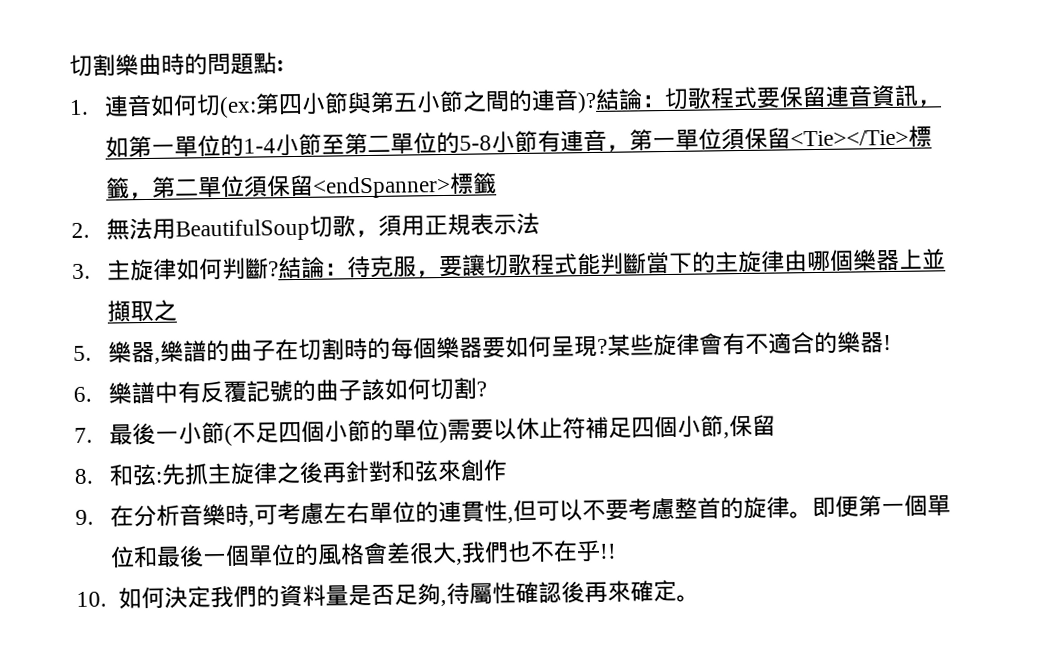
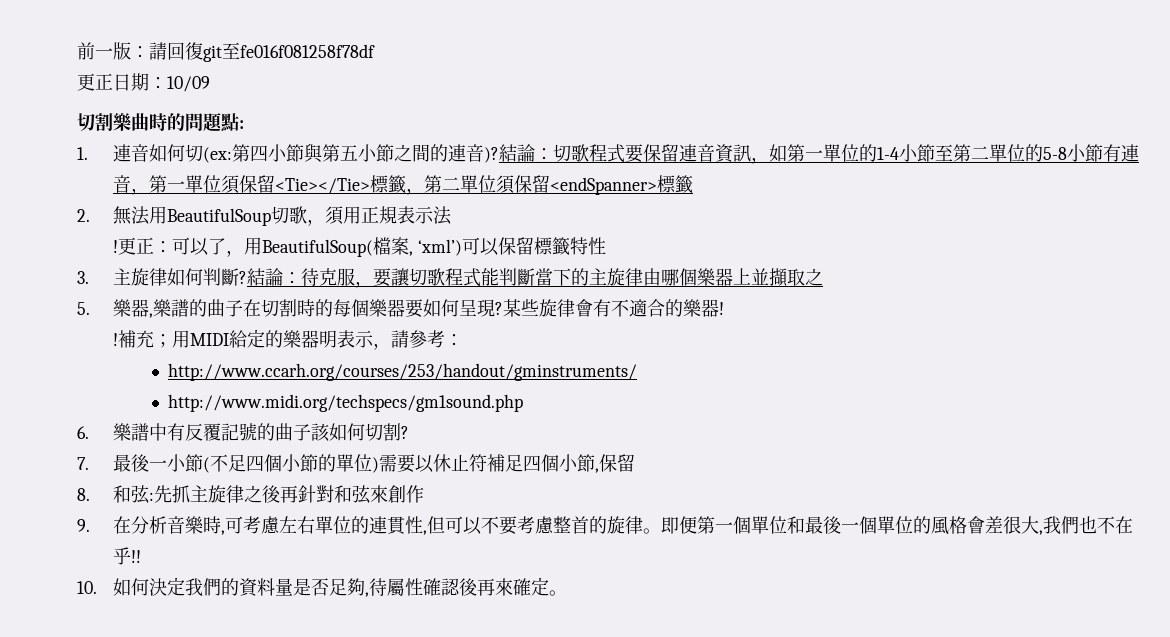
(69, 66) none -> [77,42,375,62] [77,73,210,92] 前一版：請回復git至fe016f081258f78df // 更正日期：10/09 //
(540, 224) none -> [112,237,606,257] // !更正：可以了，用BeautifulSoup(檔案, ‘xml’)可以保留標籤特性
(892, 342) none -> [112,329,463,350] [168,363,638,381] [168,394,524,412] // !補充；用MIDI給定的樂器明表示，請參考： // http://www.ccarh.org/courses/253/handout/gminstruments/ // http://www.midi.org/techspecs/gm1sound.php

